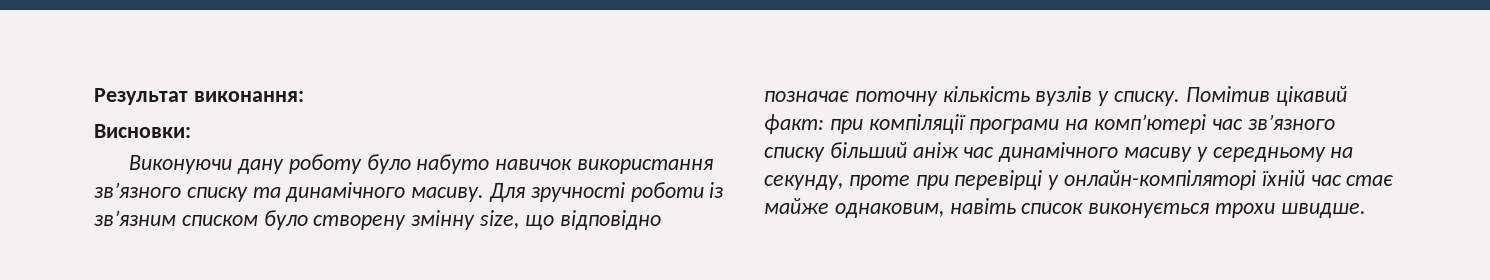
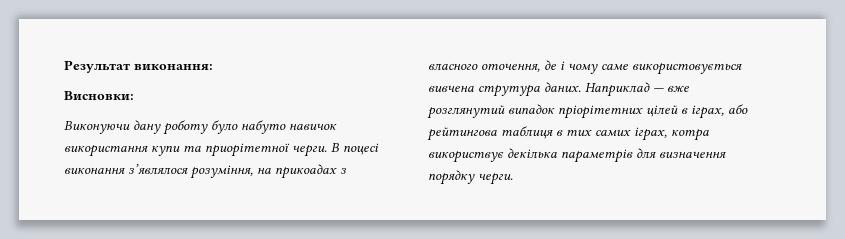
[94,182,724,202] [94,210,661,230] [764,86,1347,106] [764,114,1335,134] [764,142,1354,162] [764,170,1394,190] [764,198,1366,218] зв’язного списку та динамічного масиву. Для зручності роботи із зв’язним списком було створену змінну size, що відповідно позначає поточну кількість вузлів у списку. Помітив цікавий факт: при компіляції програми на комп’ютері час зв’язного списку більший аніж час динамічного масиву у середньому на секунду, проте при перевірці у онлайн-компіляторі їхній час стає майже однаковим, навіть список виконується трохи швидше. -> [151,143,379,157] [64,164,346,179] [428,60,742,75] [428,82,689,97] [427,104,748,119] [427,126,709,141] [428,148,726,163] [428,170,513,185] купи та приорітетної черги. В поцесі виконання з’являлося розуміння, на прикоадах з власного оточення, де і чому саме використовується вивчена струтура даних. Наприклад — вже розглянутий випадок пріорітетних цілей в іграх, або рейтингова таблиця в тих самих іграх, котра використвує декілька параметрів для визначення порядку черги.

